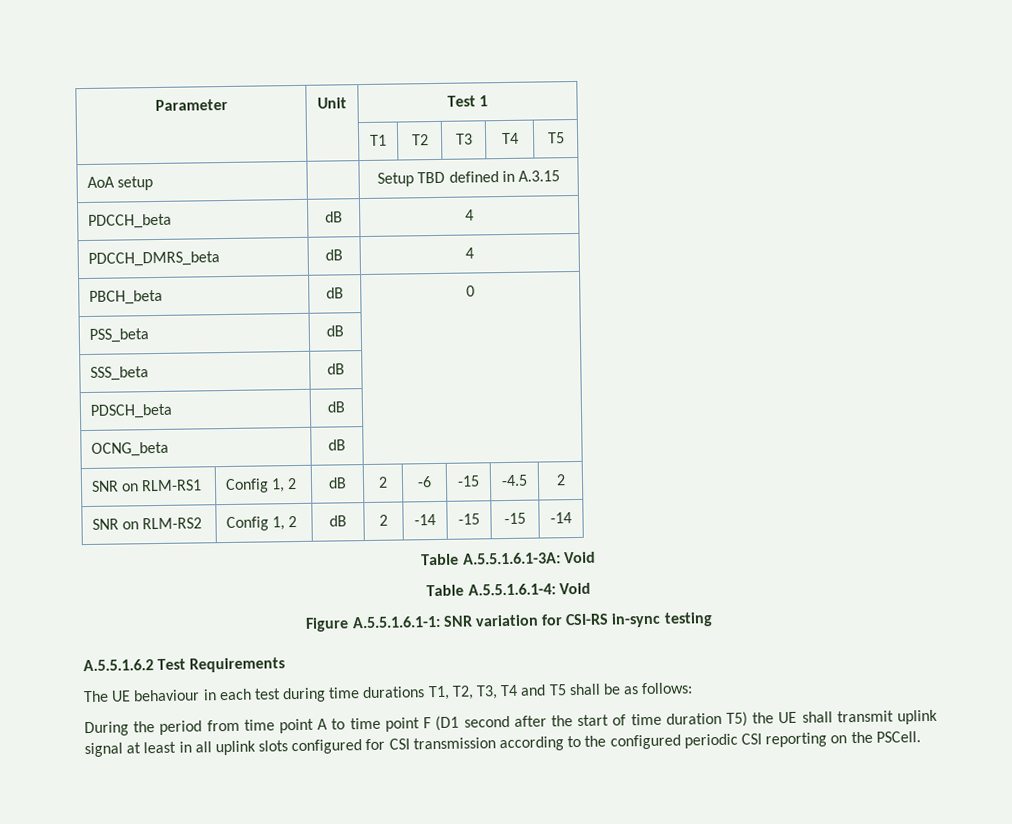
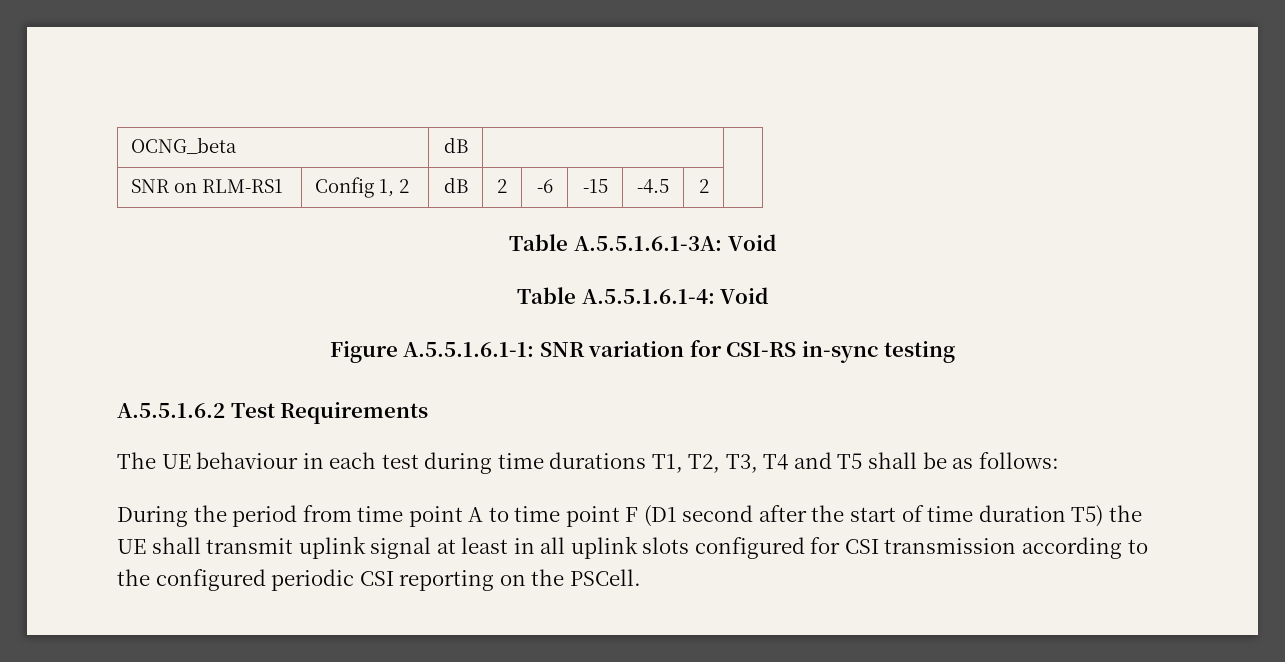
[154,98,228,111] [317,97,347,109] [446,95,489,107] [370,134,387,146] [411,134,429,146] [455,133,473,145] [501,132,519,145] [547,132,565,144] [87,176,154,191] [377,170,560,187] [88,213,173,229] [325,211,343,223] [465,209,474,221] [88,251,221,267] [325,249,343,261] [465,247,474,259] [89,289,164,305] [326,287,344,299] [466,285,475,297] [89,328,150,343] [326,325,344,337] [90,366,150,381] [327,363,345,375] [90,403,174,419] [327,401,345,413] [91,441,170,457] [328,439,346,451] Parameter | Unit | Test 1 // | | T1 | T2 | T3 | T4 | T5 // AoA setup | | Setup TBD defined in A.3.15 // PDCCH_beta | dB | 4 // PDCCH_DMRS_beta | dB | 4 // PBCH_beta | dB | 0 // PSS_beta | dB | // SSS_beta | dB | // PDSCH_beta | dB | // OCNG_beta | dB -> [131,137,238,154] [443,137,468,153] OCNG_beta | dB |
[92,517,203,530] [226,515,298,532] [329,515,347,527] [379,514,388,526] [414,514,436,526] [458,513,480,525] [504,512,526,525] [550,512,572,524] // SNR on RLM-RS2 | Config 1, 2 | dB | 2 | -14 | -15 | -15 | -14 -> (709, 186) |

